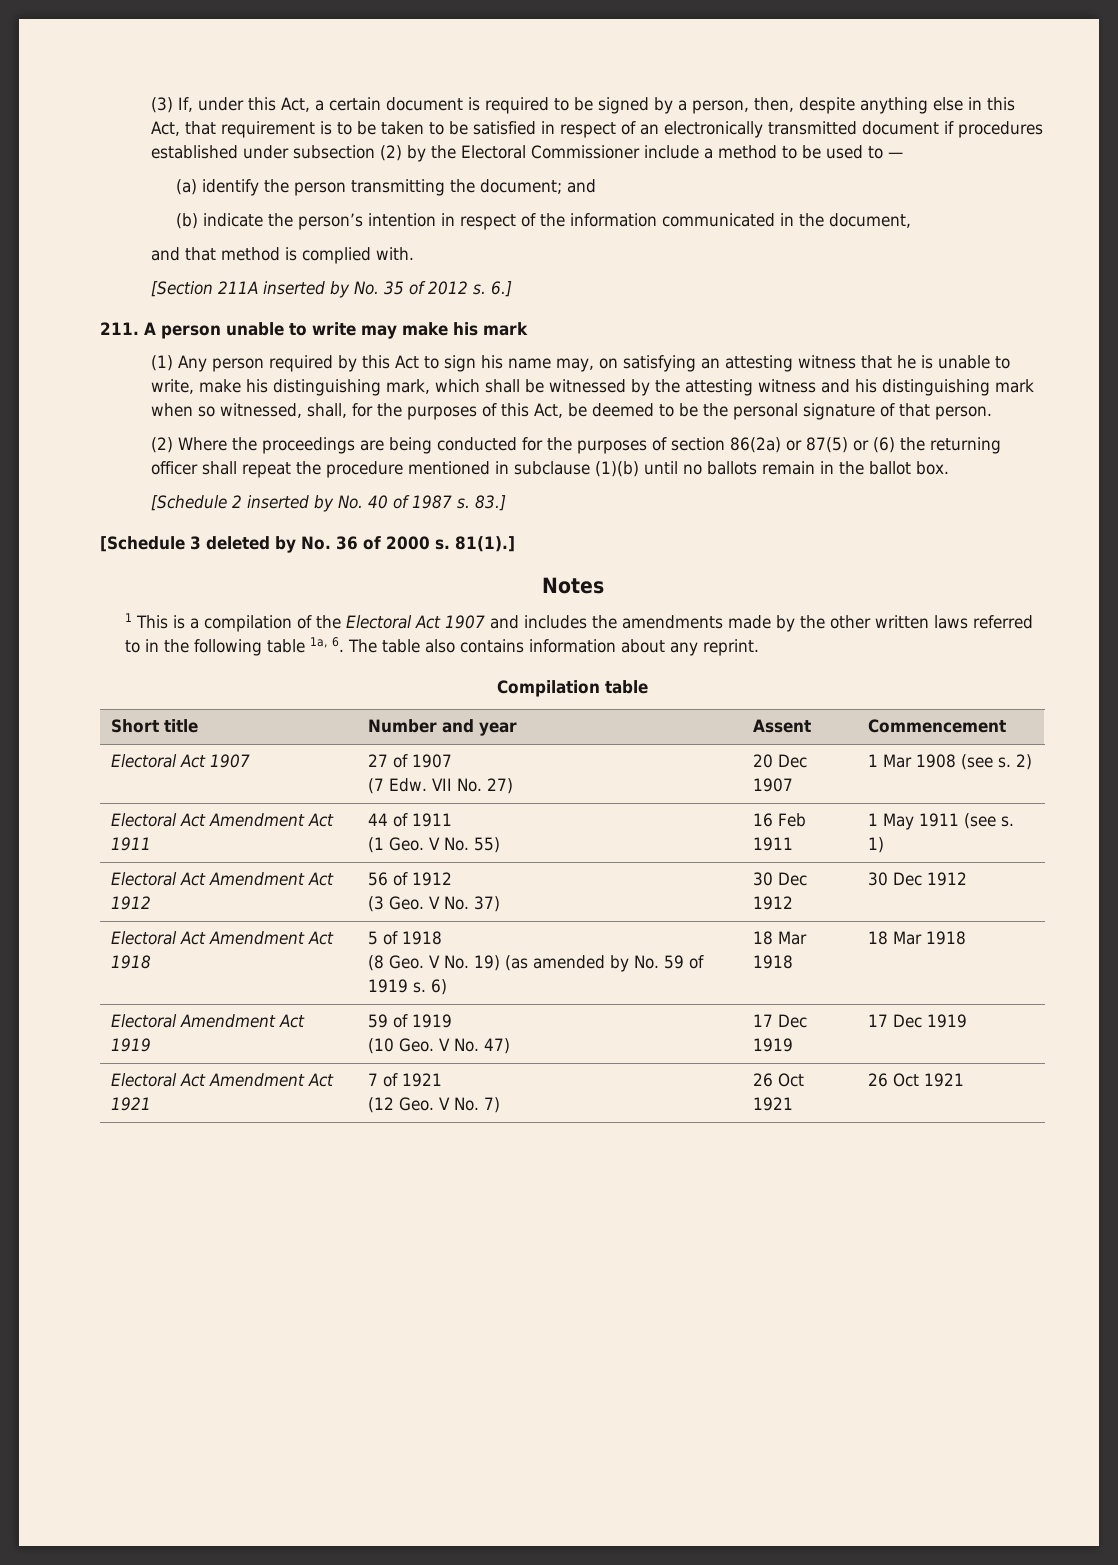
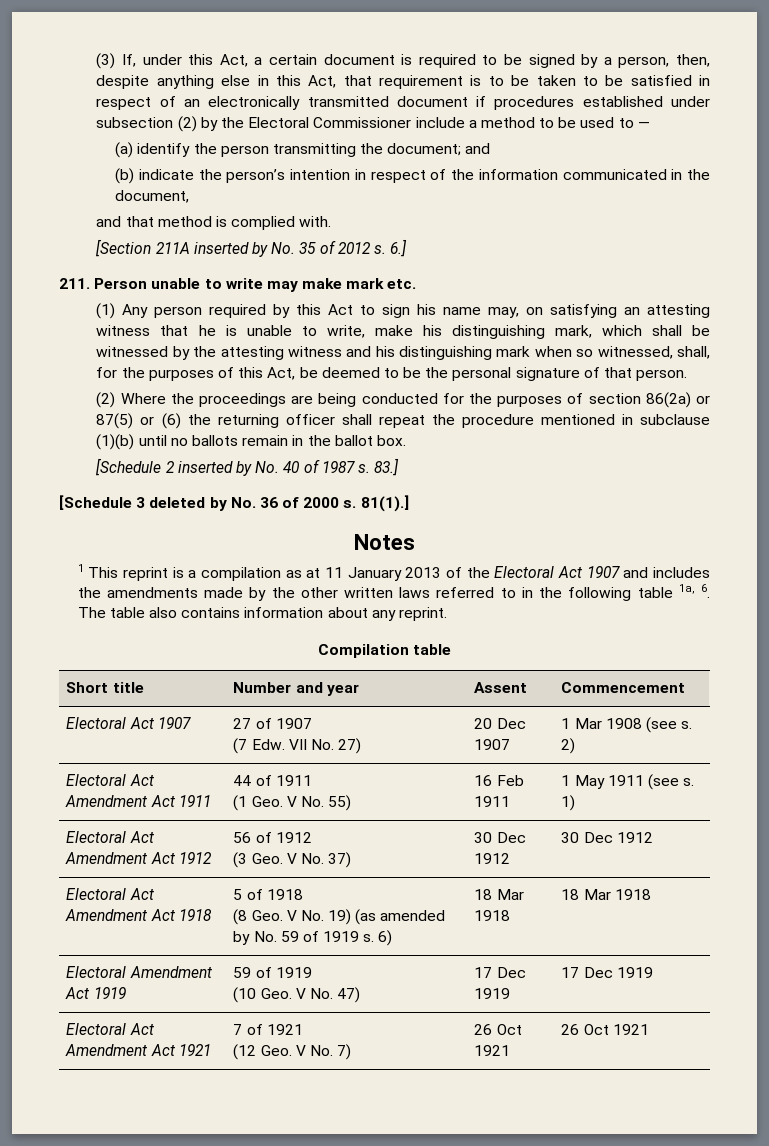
[144,322,221,339] A person -> [94,278,148,289] Person
[453,322,528,336] his mark -> [346,278,417,289] mark etc.
(169, 622) none -> [123,567,169,581] reprint
(293, 623) none -> [285,567,442,581] as at 11 January 2013

